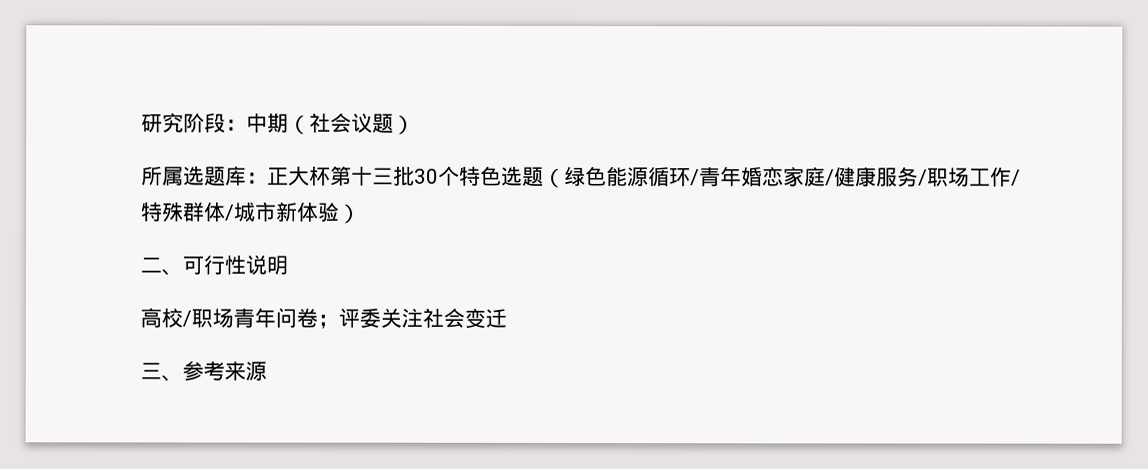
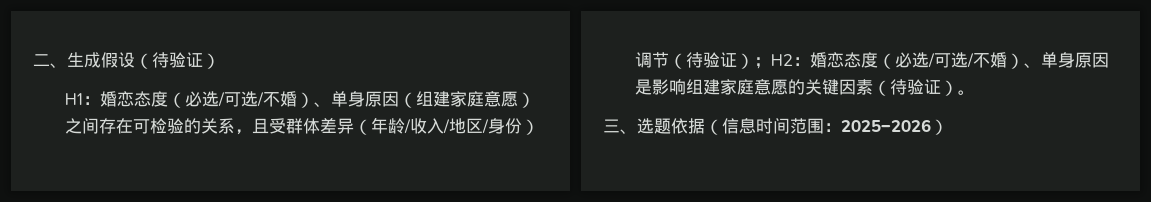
[141,112,415,135] [141,165,1021,188] [141,201,361,224] [140,254,288,276] [140,307,507,329] [140,360,267,382] 研究阶段：中期（社会议题） // 所属选题库：正大杯第十三批30个特色选题（绿色能源循环/青年婚恋家庭/健康服务/职场工作/特殊群体/城市新体验） // 二、可行性说明 // 高校/职场青年问卷；评委关注社会变迁 // 三、参考来源 -> [33,52,220,69] [65,91,536,108] [65,117,540,135] [635,52,1110,69] [635,79,976,96] [603,118,948,135] 二、生成假设（待验证） // H1：婚恋态度（必选/可选/不婚）、单身原因（组建家庭意愿）之间存在可检验的关系，且受群体差异（年龄/收入/地区/身份）调节（待验证）；H2：婚恋态度（必选/可选/不婚）、单身原因是影响组建家庭意愿的关键因素（待验证）。 // 三、选题依据（信息时间范围：2025–2026）

